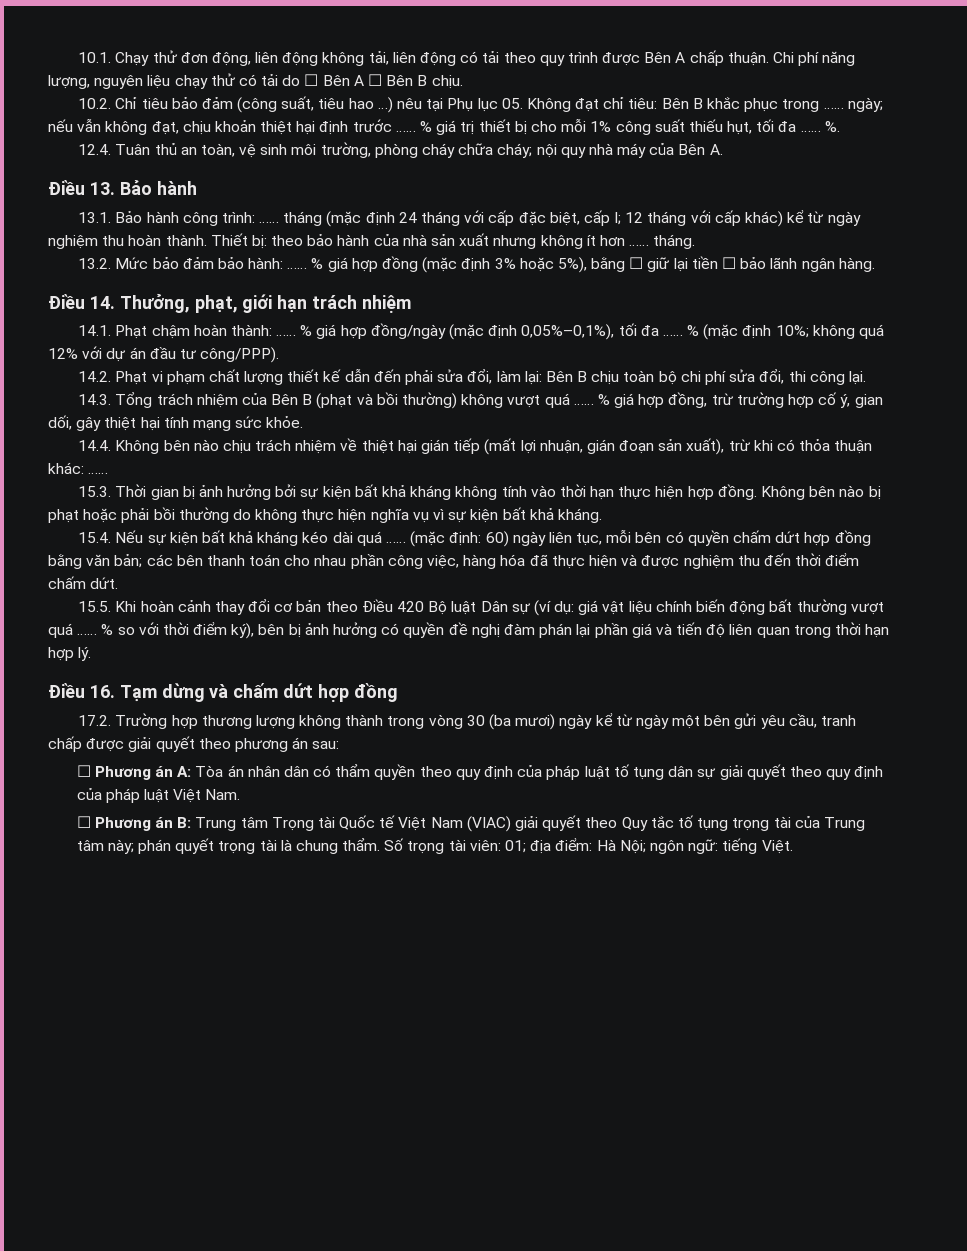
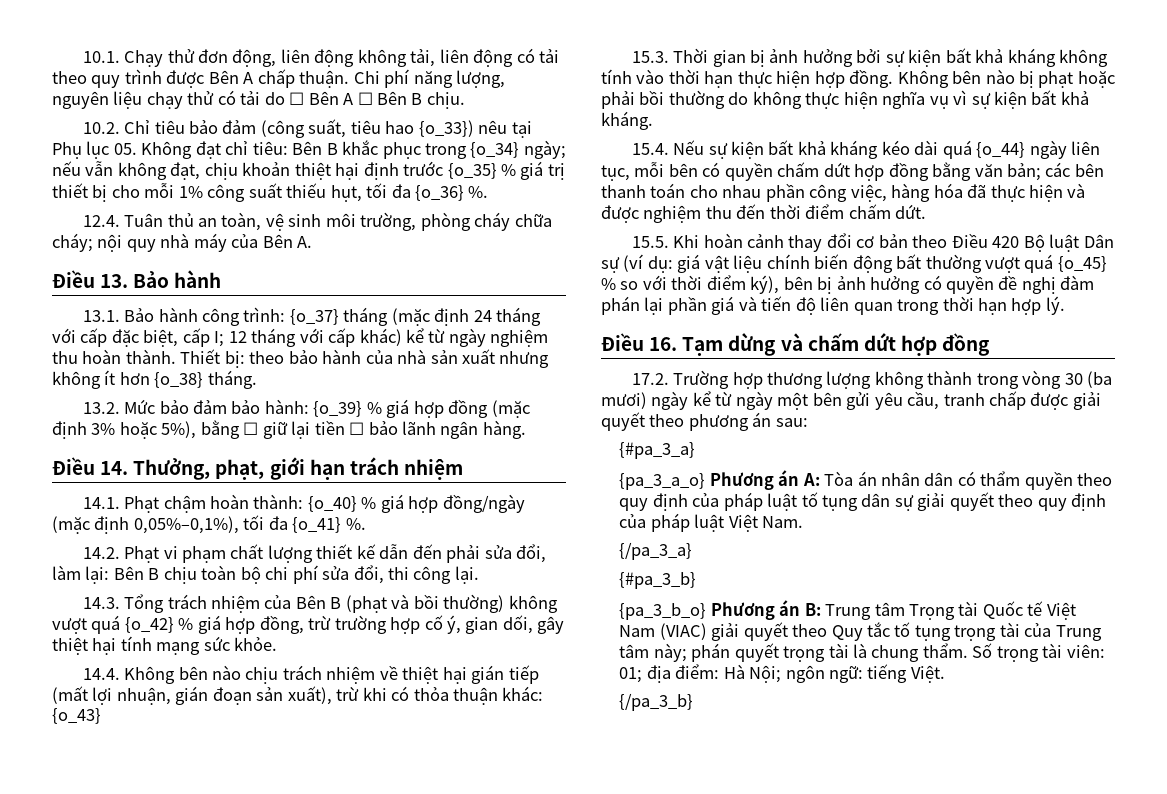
[377,97,393,113] …) -> [418,120,474,137] {o_33})
[823,107,844,109] …… -> [470,142,520,158] {o_34}
[395,130,416,132] …… -> [447,163,497,179] {o_35}
[800,130,821,132] …… -> [415,185,465,201] {o_36}
[259,221,280,223] …… -> [289,309,339,325] {o_37}
[629,244,650,246] …… -> [154,372,204,388] {o_38}
[287,267,308,269] …… -> [313,401,363,417] {o_39}
[276,334,297,336] …… -> [307,496,357,512] {o_40}
[662,324,885,340] [48,346,280,363] …… % (mặc định 10%; không quá 12% với dự án đầu tư công/PPP). -> [292,517,366,533] {o_41} %.
[573,403,594,405] …… -> [124,617,174,633] {o_42}
[88,472,109,474] …… -> [52,708,101,724] {o_43}
[385,531,509,547] …… (mặc định: 60) -> [976,142,1026,158] {o_44}
[77,633,98,635] …… -> [1057,256,1107,272] {o_45}
[76,765,91,777] ☐ -> [619,442,696,459] [619,473,706,490] {#pa_3_a} // {pa_3_a_o}
[76,816,91,828] ☐ -> [619,542,693,560] [619,572,697,589] [619,603,707,620] {/pa_3_a} // {#pa_3_b} // {pa_3_b_o}
(793, 847) none -> [619,693,694,711] // {/pa_3_b}

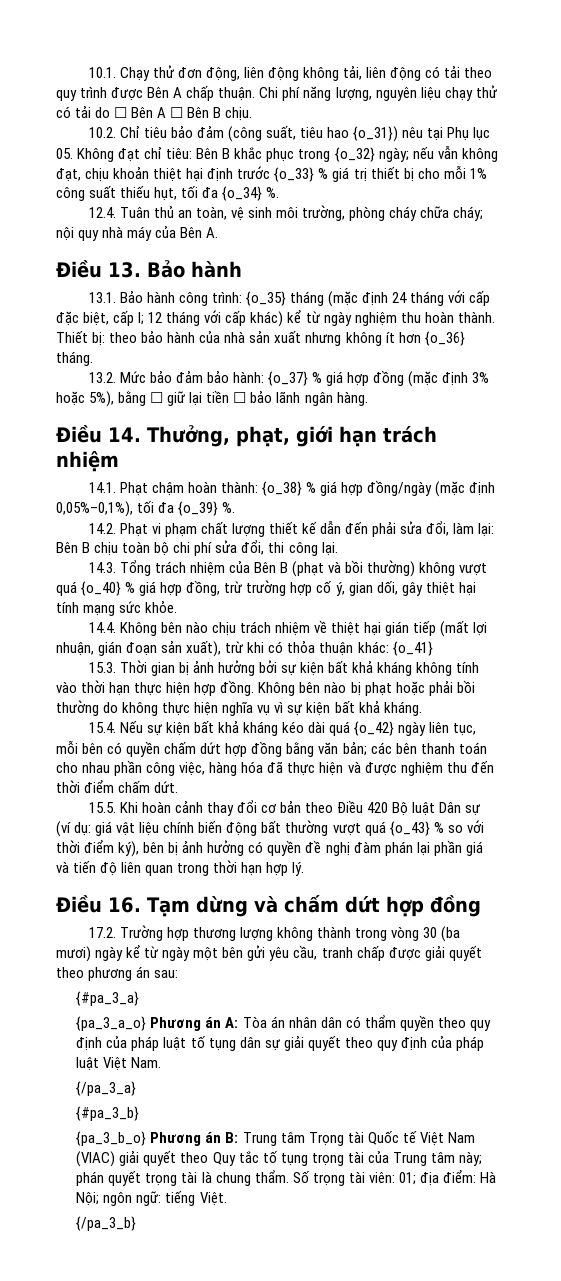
[418,120,474,137] {o_33}) -> [353,126,399,142] {o_31})
[470,142,520,158] {o_34} -> [334,147,375,162] {o_32}
[447,163,497,179] {o_35} -> [274,167,315,182] {o_33}
[415,185,465,201] {o_36} -> [222,186,263,201] {o_34}
[289,309,339,325] {o_37} -> [245,291,286,306] {o_35}
[154,372,204,388] {o_38} -> [424,331,465,346] {o_36}
[313,401,363,417] {o_39} -> [267,371,308,386] {o_37}
[307,496,357,512] {o_40} -> [261,481,302,496] {o_38}
[292,517,342,533] {o_41} -> [178,501,219,516] {o_39}
[124,617,174,633] {o_42} -> [81,581,122,596] {o_40}
[52,708,101,724] {o_43} -> [392,641,433,656] {o_41}
[976,142,1026,158] {o_44} -> [354,721,395,736] {o_42}
[1057,256,1107,272] {o_45} -> [389,821,430,836] {o_43}

